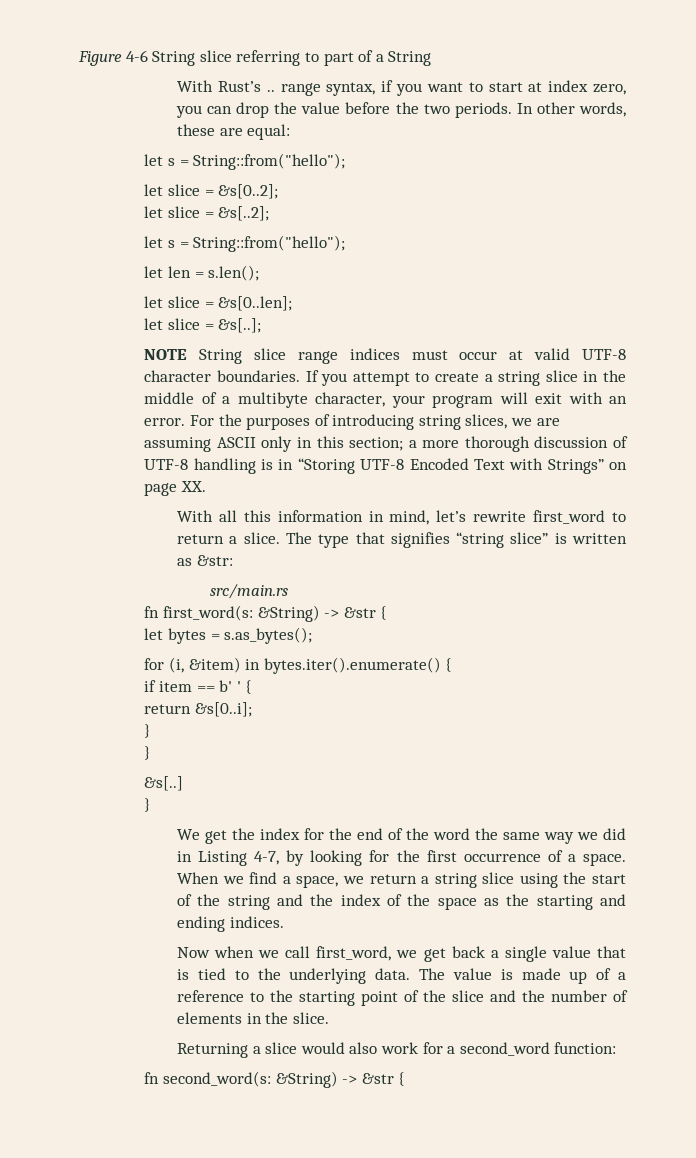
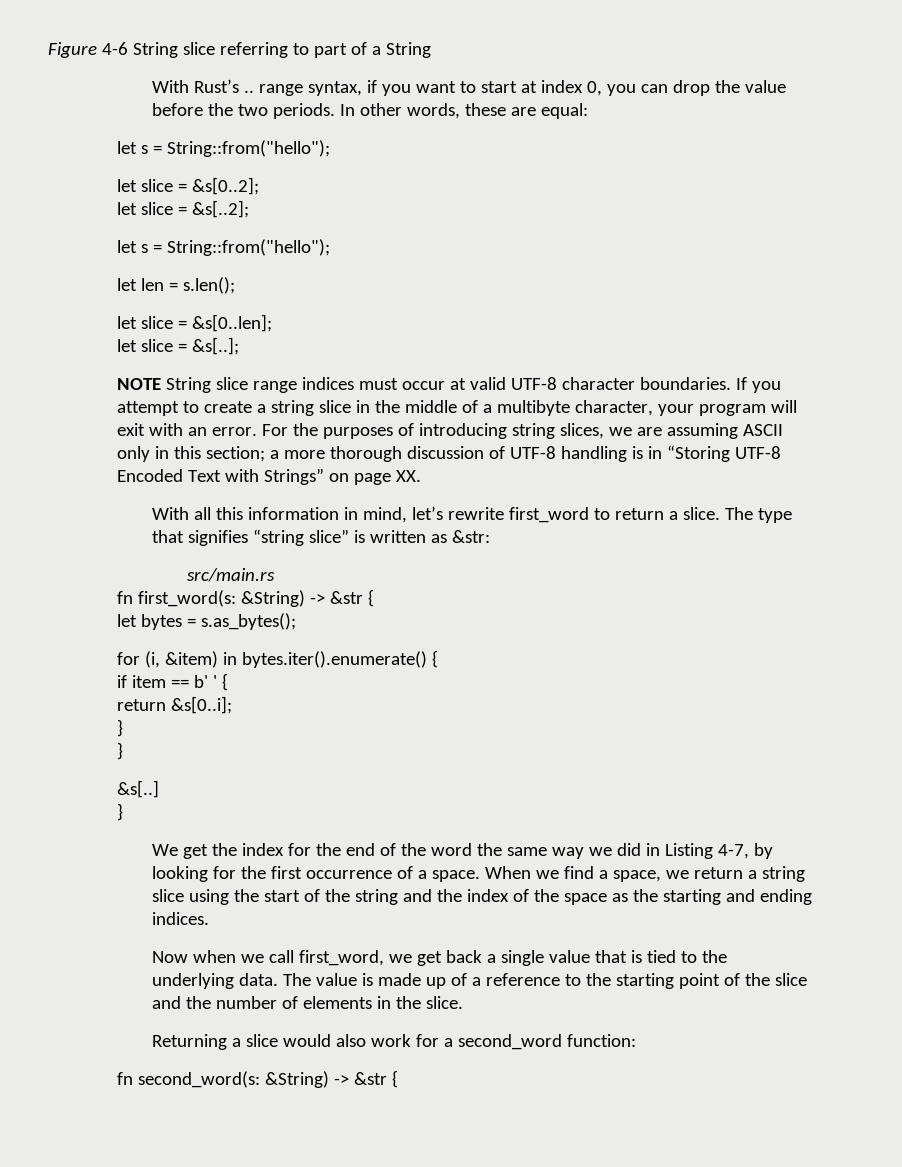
[592,84,626,95] zero, -> [586,81,602,96] 0,

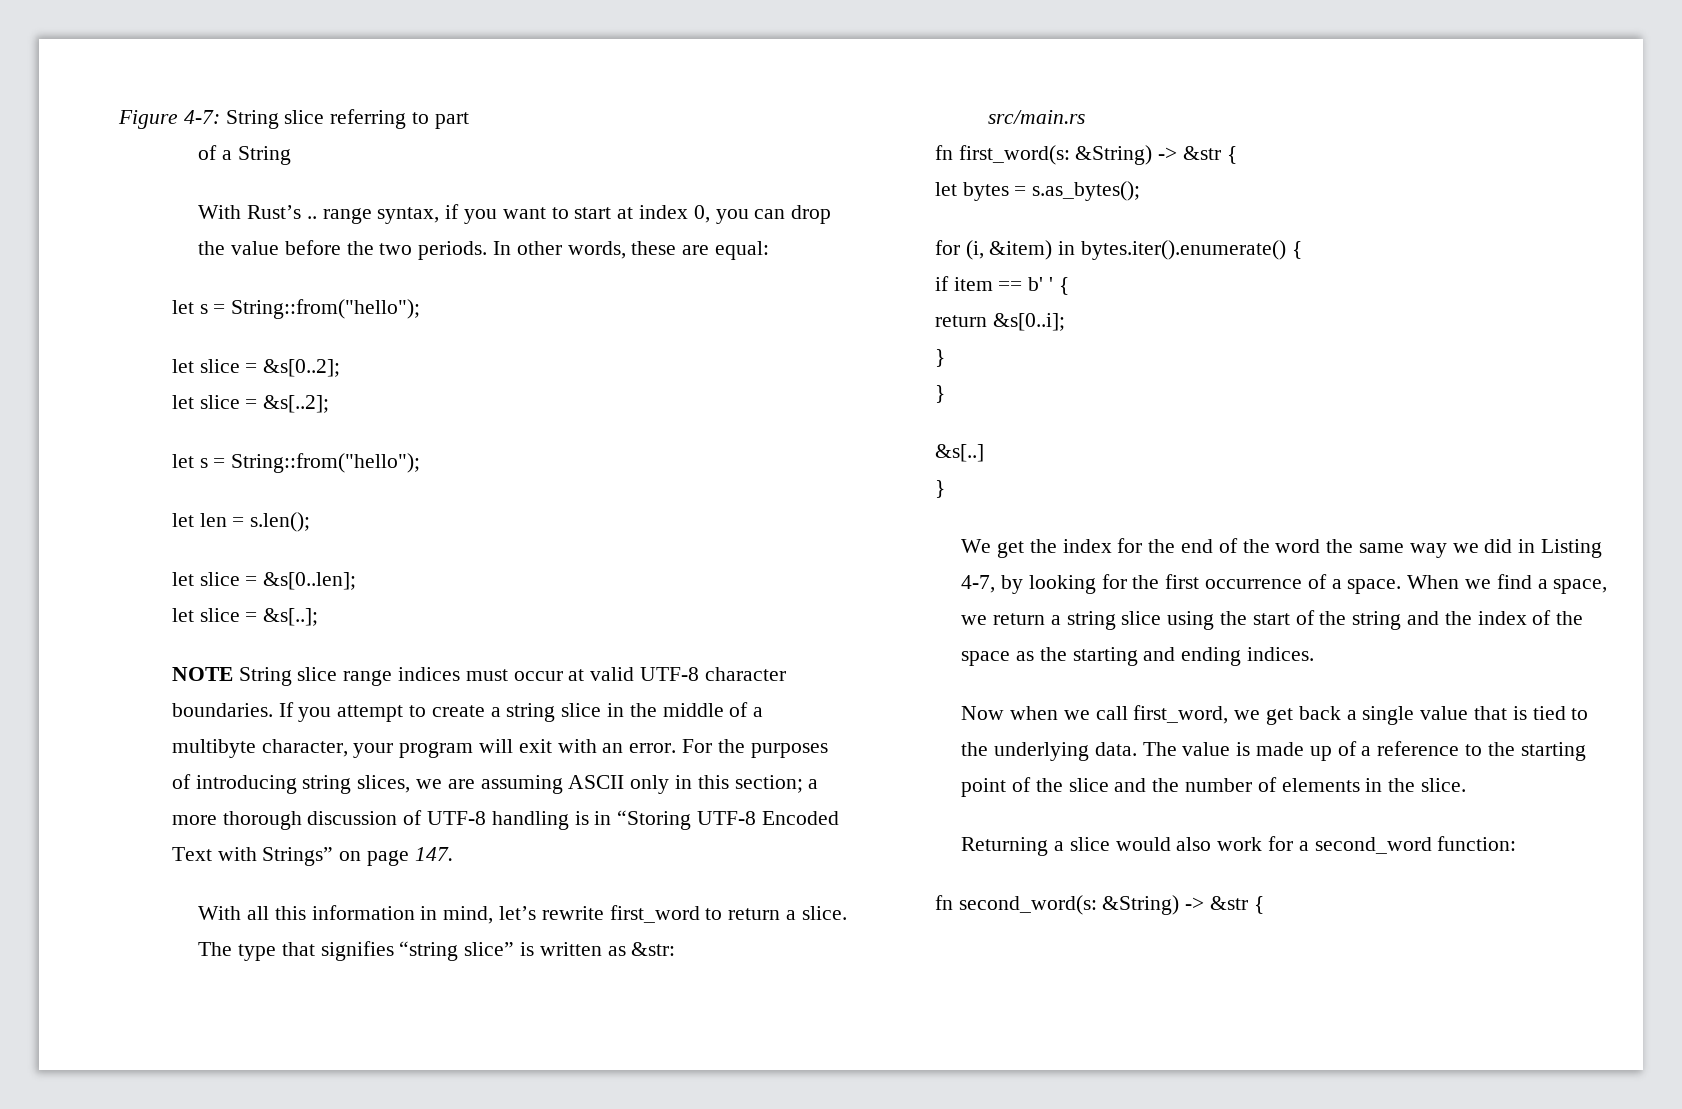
[101,42,128,55] 4-6 -> [183,110,220,124] 4-7:
(347, 50) none -> (469, 120) //
[396,470,422,482] XX. -> [414,847,453,861] 147.

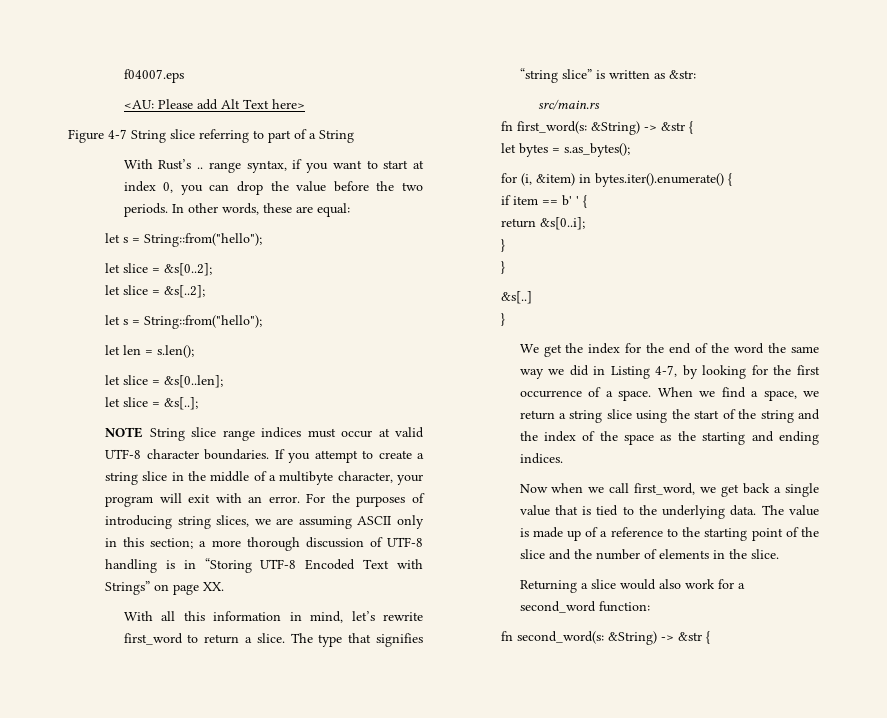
[118,110,220,129] Figure 4-7: -> [123,69,184,83] [123,99,305,110] [68,129,127,143] f04007.eps // <AU: Please add Alt Text here> // Figure 4-7
(469, 120) // -> (291, 136) none
[414,847,453,861] 147. -> [203,582,225,591] XX.

